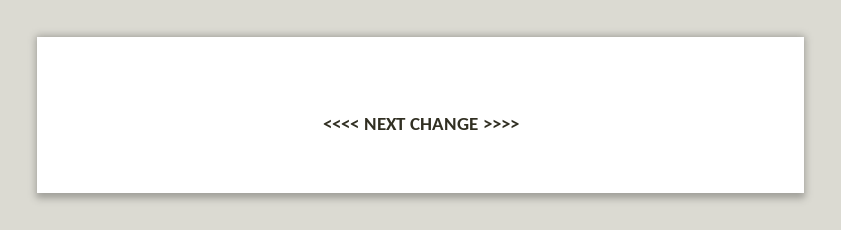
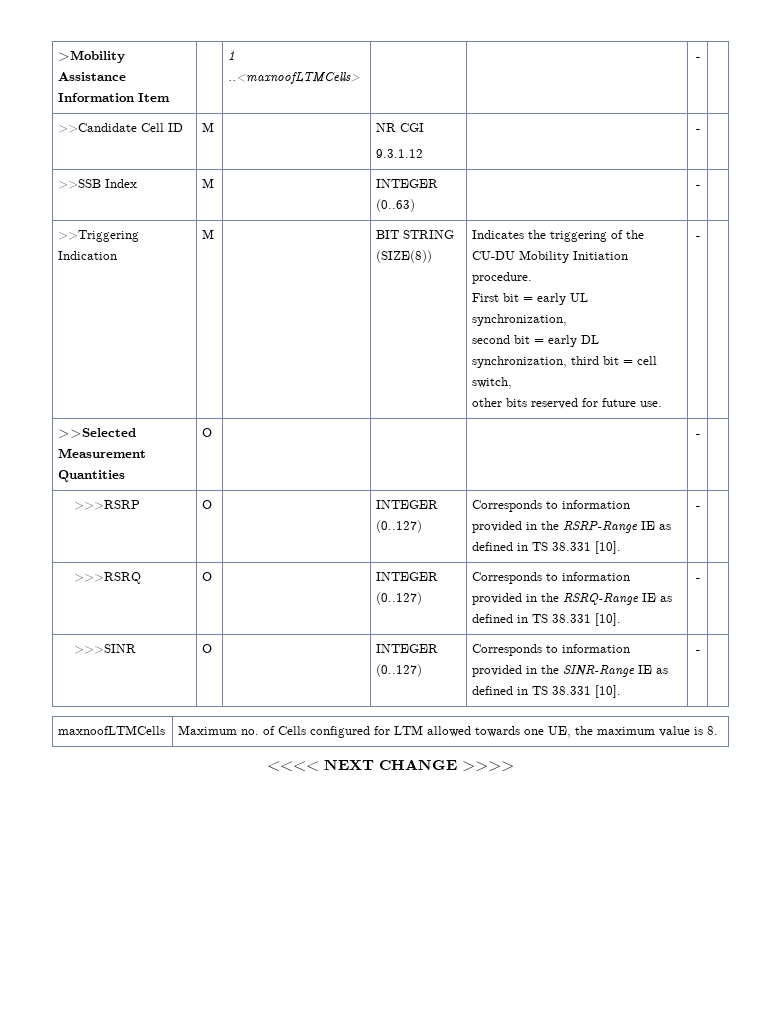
(322, 124) none -> [58,50,126,63] [58,72,127,81] [58,93,171,102] [228,51,236,60] [228,72,361,84] [695,57,700,60] [58,123,184,133] [202,122,215,132] [376,123,425,132] [376,149,424,158] [695,129,700,132] [58,179,138,189] [202,178,215,188] [376,179,439,188] [376,199,416,212] [695,185,700,188] [58,230,140,242] [58,251,118,260] [202,229,215,239] [376,230,455,239] [376,250,433,263] [472,230,645,242] [472,250,629,263] [472,272,533,284] [472,293,589,305] [472,314,568,326] [472,335,600,347] [472,356,658,368] [472,377,513,389] [472,398,663,409] [695,236,700,239] [58,428,137,438] [58,448,147,458] [58,470,126,482] [202,428,213,437] [695,434,700,437] [74,500,141,510] [202,500,213,509] [376,500,439,509] [376,520,423,533] [472,500,631,512] [472,521,672,533] [472,541,622,554] [695,506,700,509] [74,572,142,584] [202,572,213,581] [376,572,439,581] [376,592,423,605] [472,572,631,584] [472,593,673,605] [472,613,622,626] [695,578,700,581] [74,644,137,654] [202,644,213,653] [376,644,439,653] [376,664,423,677] [472,644,631,656] [472,665,669,677] [472,685,622,698] [695,650,700,653] [58,725,166,735] [178,725,719,738] >Mobility Assistance Information Item | | 1 ..<maxnoofLTMCells> | | | - | // >>Candidate Cell ID | M | | NR CGI // 9.3.1.12 | | - | // >>SSB Index | M | | INTEGER (0..63) | | - | // >>Triggering Indication | M | | BIT STRING (SIZE(8)) | Indicates the triggering of the CU-DU Mobility Initiation procedure. // First bit = early UL synchronization, // second bit = early DL synchronization, third bit = cell switch, // other bits reserved for future use. | - | // >>Selected Measurement Quantities | O | | | | - | // >>>RSRP | O | | INTEGER (0..127) | Corresponds to information provided in the RSRP-Range IE as defined in TS 38.331 [10]. | - | // >>>RSRQ | O | | INTEGER (0..127) | Corresponds to information provided in the RSRQ-Range IE as defined in TS 38.331 [10]. | - | // >>>SINR | O | | INTEGER (0..127) | Corresponds to information provided in the SINR-Range IE as defined in TS 38.331 [10]. | - | // maxnoofLTMCells | Maximum no. of Cells configured for LTM allowed towards one UE, the maximum value is 8. //

